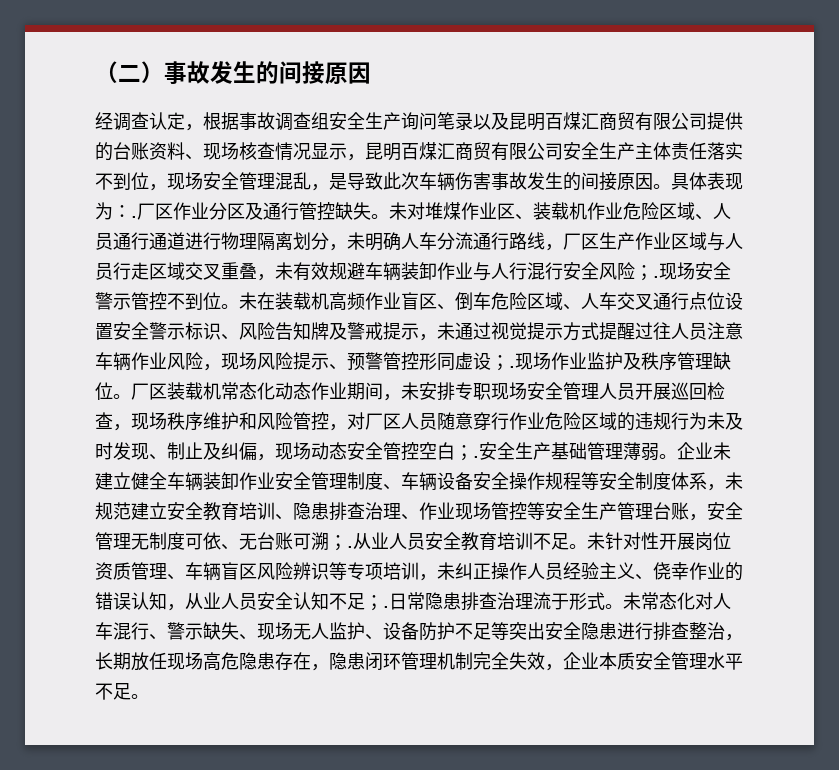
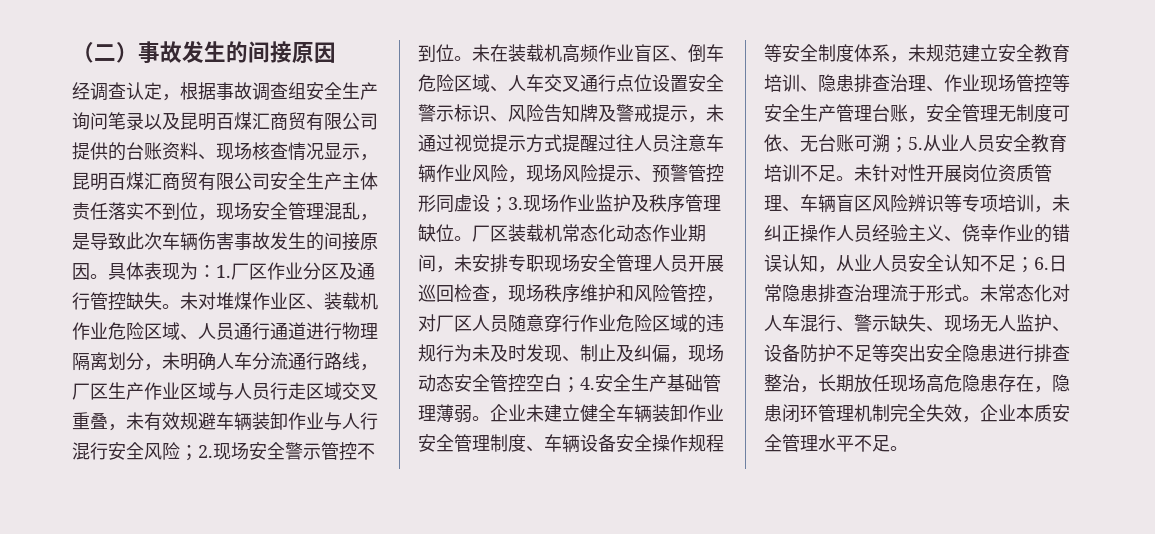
[131,216,137,218] . -> [216,265,231,278] 1.
[653,276,659,278] . -> [198,445,213,458] 2.
[509,366,515,368] . -> [508,197,523,210] 3.
[473,456,479,458] . -> [580,377,595,390] 4.
[347,546,353,548] . -> [908,137,923,150] 5.
[383,606,389,608] . -> [1034,257,1049,270] 6.

